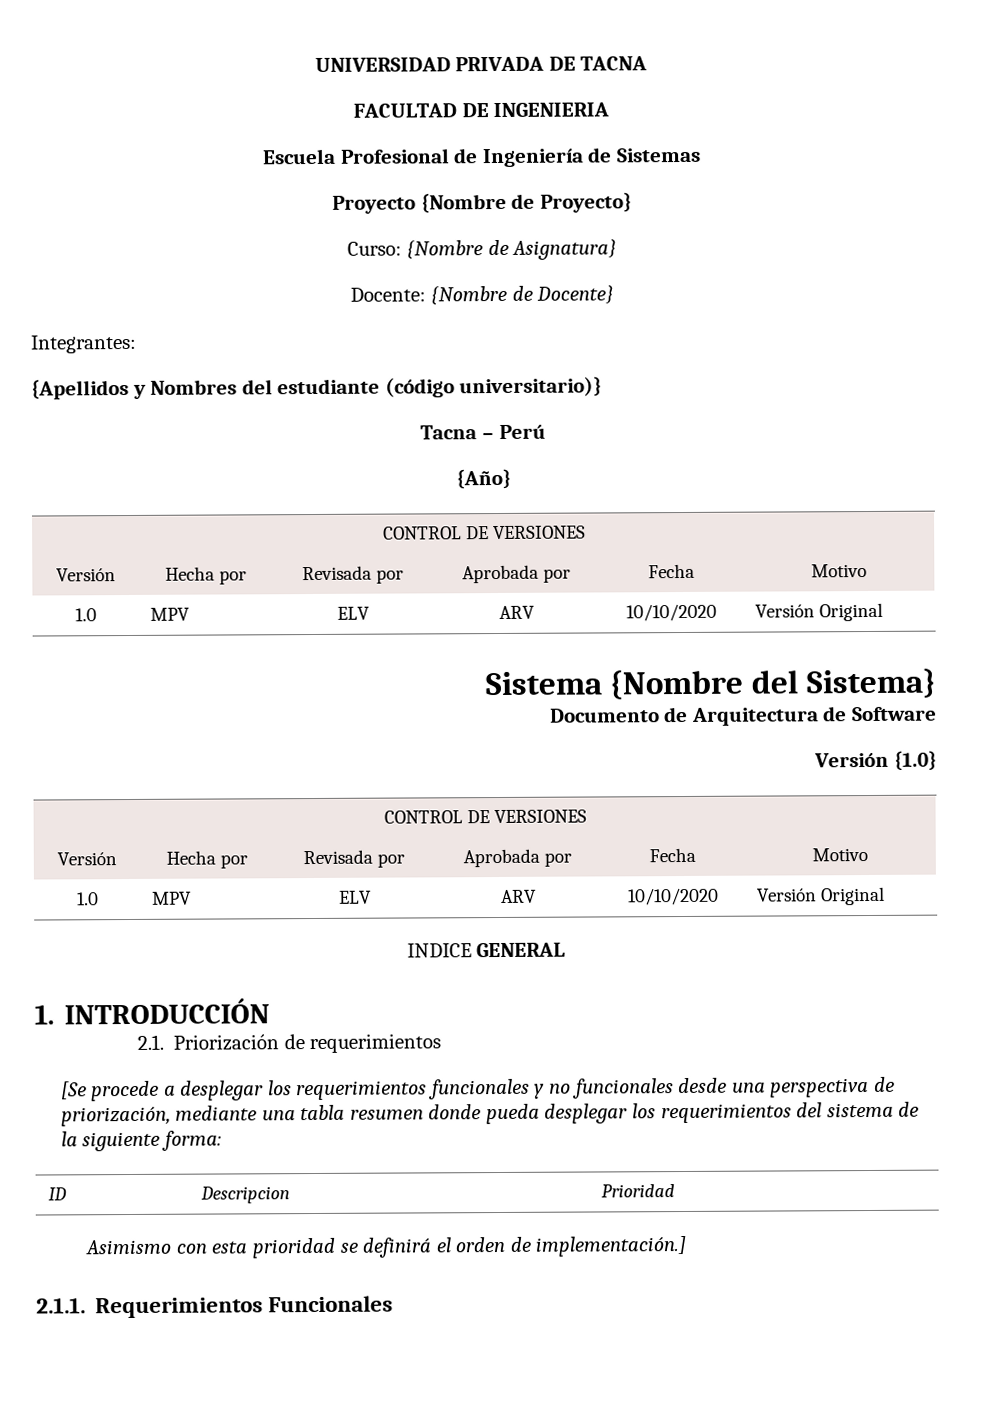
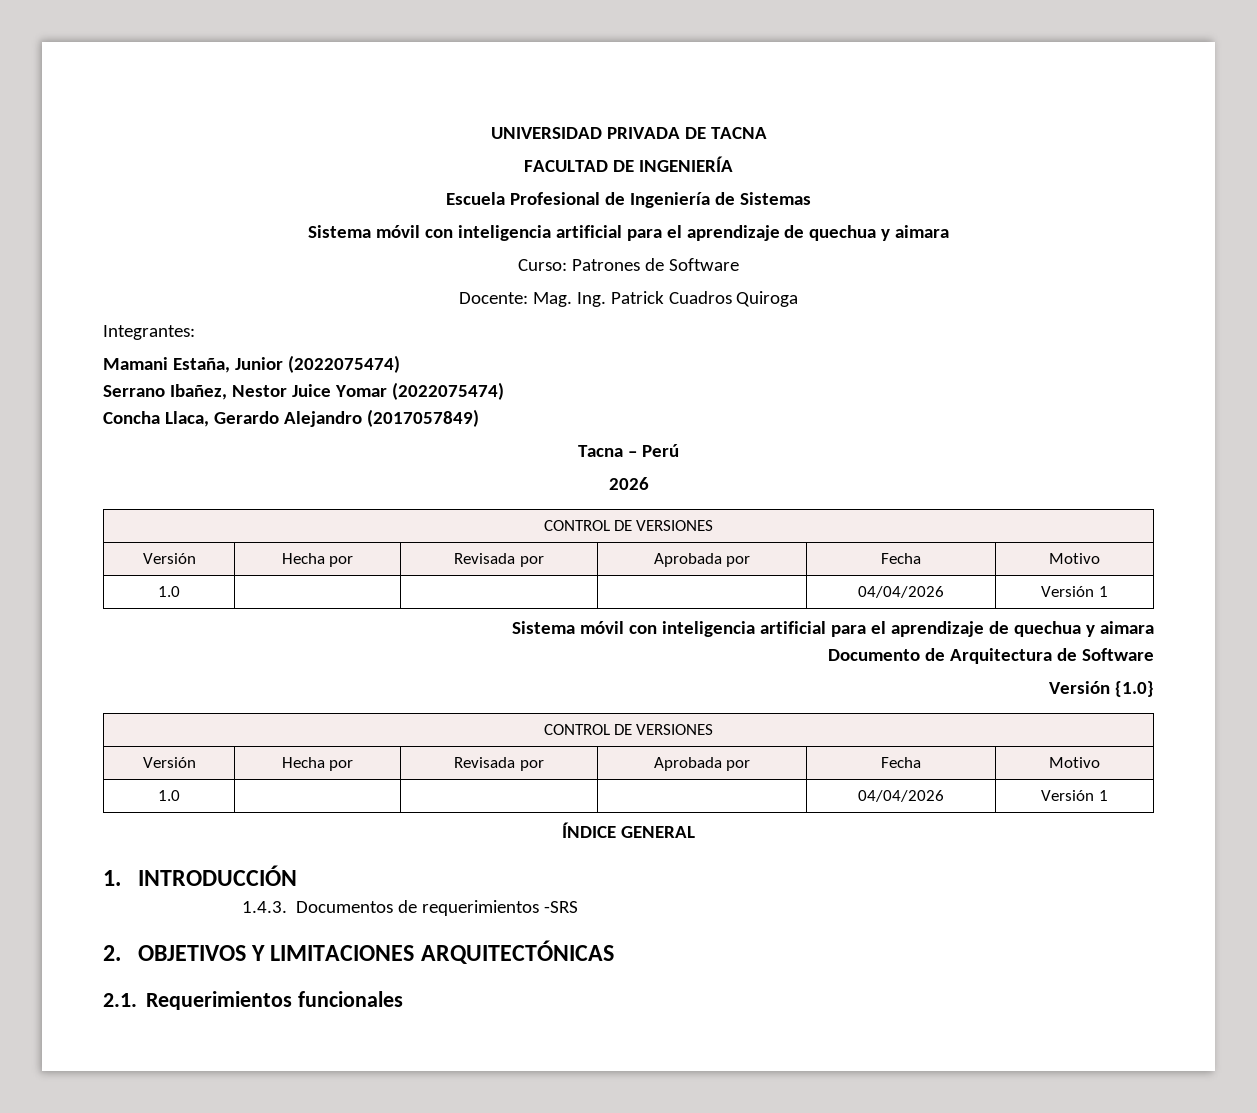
[493,102,610,118] INGENIERIA -> [638,156,733,172] INGENIERÍA
[332,192,632,214] [346,239,618,260] [349,285,615,306] [31,334,137,354] [31,376,603,400] Proyecto {Nombre de Proyecto} // Curso: {Nombre de Asignatura} // Docente: {Nombre de Docente} // Integrantes: // {Apellidos y Nombres del estudiante (código universitario)} -> [307,225,950,241] [518,258,739,271] [458,291,799,307] [103,325,195,340] [103,355,400,373] [103,382,504,400] [103,409,479,427] Sistema móvil con inteligencia artificial para el aprendizaje de quechua y aimara // Curso: Patrones de Software // Docente: Mag. Ing. Patrick Cuadros Quiroga // Integrantes: // Mamani Estaña, Junior (2022075474) // Serrano Ibañez, Nestor Juice Yomar (2022075474) // Concha Llaca, Gerardo Alejandro (2017057849)
[455,468,511,490] {Año} -> [608,477,649,490] 2026
[150,607,191,621] [336,606,370,620] [498,605,535,619] [626,603,718,622] [755,602,884,622] [484,668,936,700] MPV | ELV | ARV | 10/10/2020 | Versión Original // Sistema {Nombre del Sistema} -> [858,586,944,598] [1041,586,1108,597] [512,621,1154,637] | | | 04/04/2026 | Versión 1 // Sistema móvil con inteligencia artificial para el aprendizaje de quechua y aimara
[152,891,193,905] [338,890,372,904] [500,889,537,903] [628,887,720,906] [757,886,886,906] [406,943,472,958] MPV | ELV | ARV | 10/10/2020 | Versión Original // INDICE -> [858,790,944,802] [1041,790,1108,801] [562,822,617,838] | | | 04/04/2026 | Versión 1 // ÍNDICE
[136,1034,280,1051] 2.1. Priorización -> [242,901,394,913] 1.4.3. Documentos
[60,1076,895,1102] [60,1101,920,1127] [60,1130,222,1152] [48,1187,68,1201] [200,1186,291,1204] [601,1184,676,1198] [85,1235,688,1259] [36,1295,394,1319] // [Se procede a desplegar los requerimientos funcionales y no funcionales desde una perspectiva de priorización, mediante una tabla resumen donde pueda desplegar los requerimientos del sistema de la siguiente forma: // ID | Descripcion | Prioridad // Asimismo con esta prioridad se definirá el orden de implementación.] // 2.1.1. Requerimientos Funcionales -> [544,901,579,913] [103,940,614,964] [103,991,404,1010] -SRS // 2. OBJETIVOS Y LIMITACIONES ARQUITECTÓNICAS // 2.1. Requerimientos funcionales

